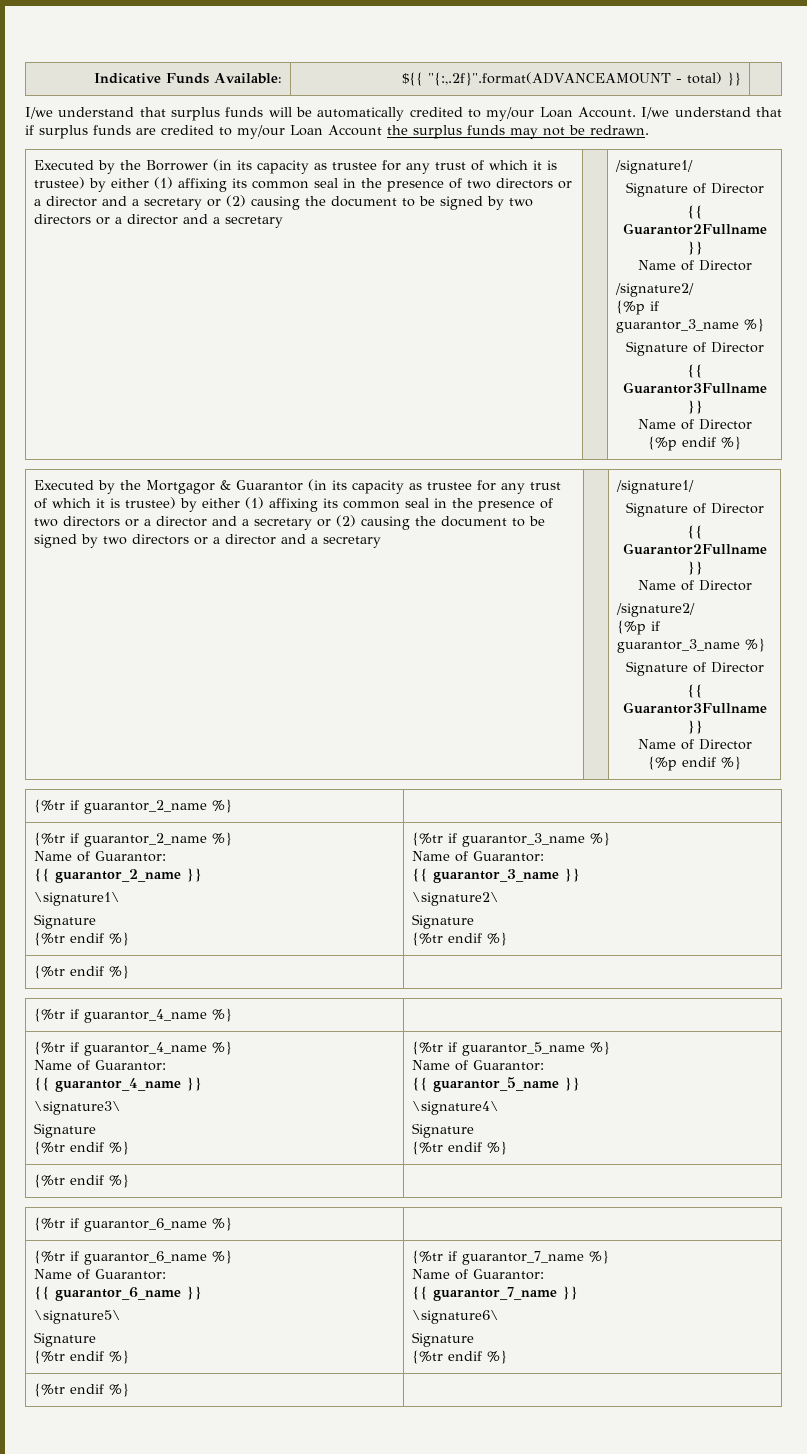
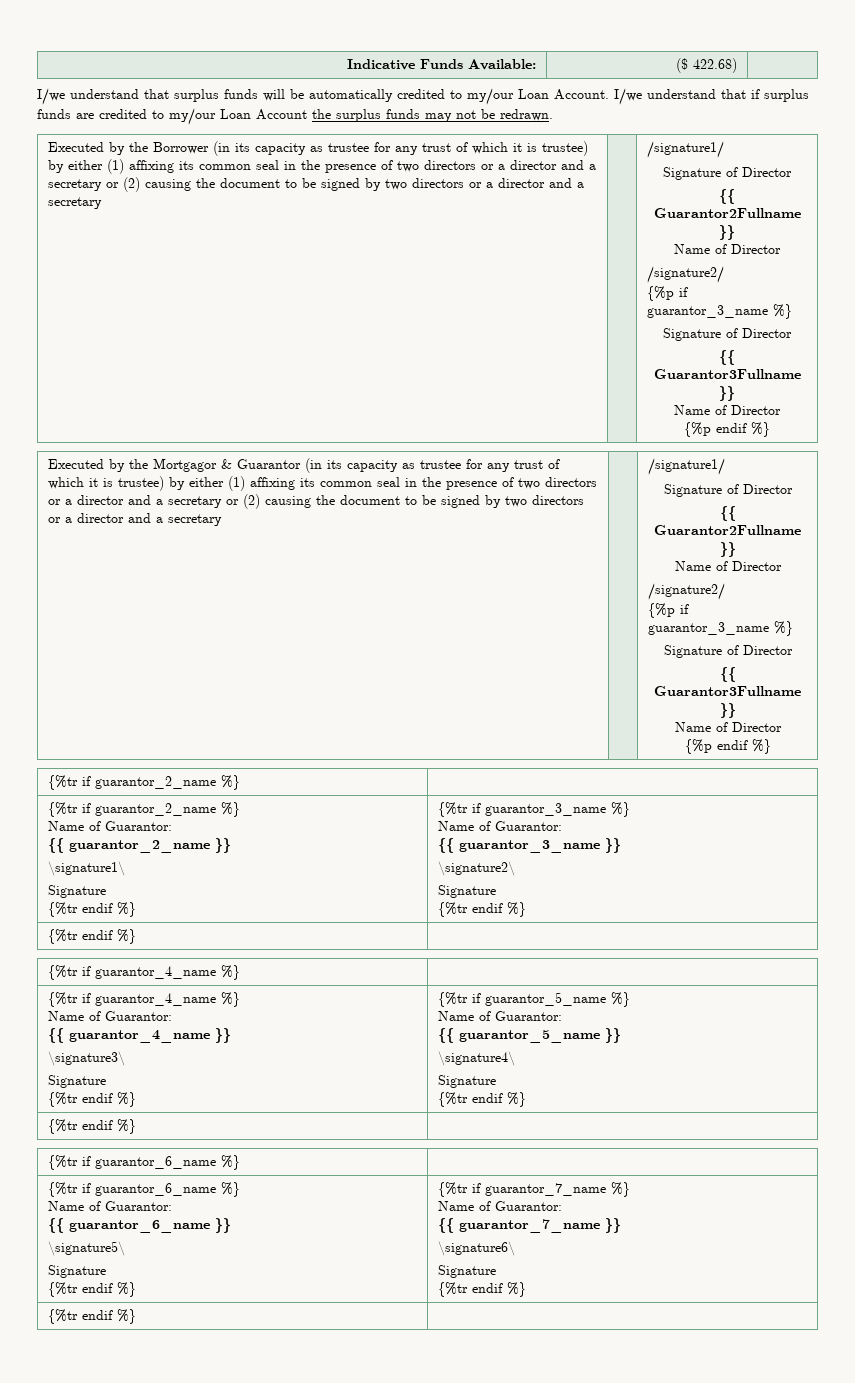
[402,72,742,86] ${{ "{:,.2f}".format(ADVANCEAMOUNT - total) }} -> [676,58,738,73] ($ 422.68)

